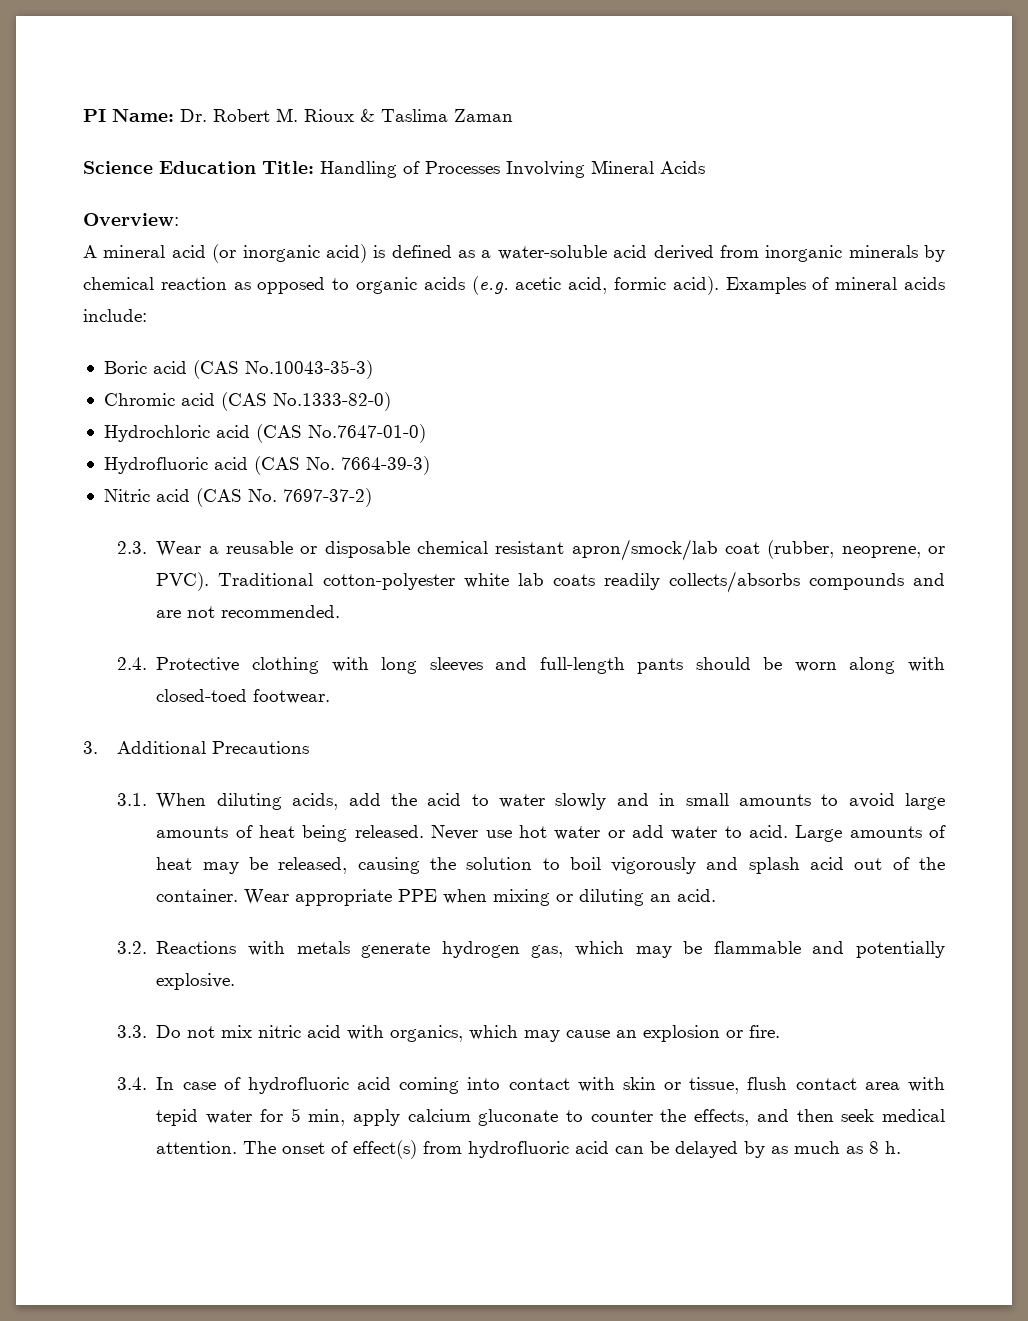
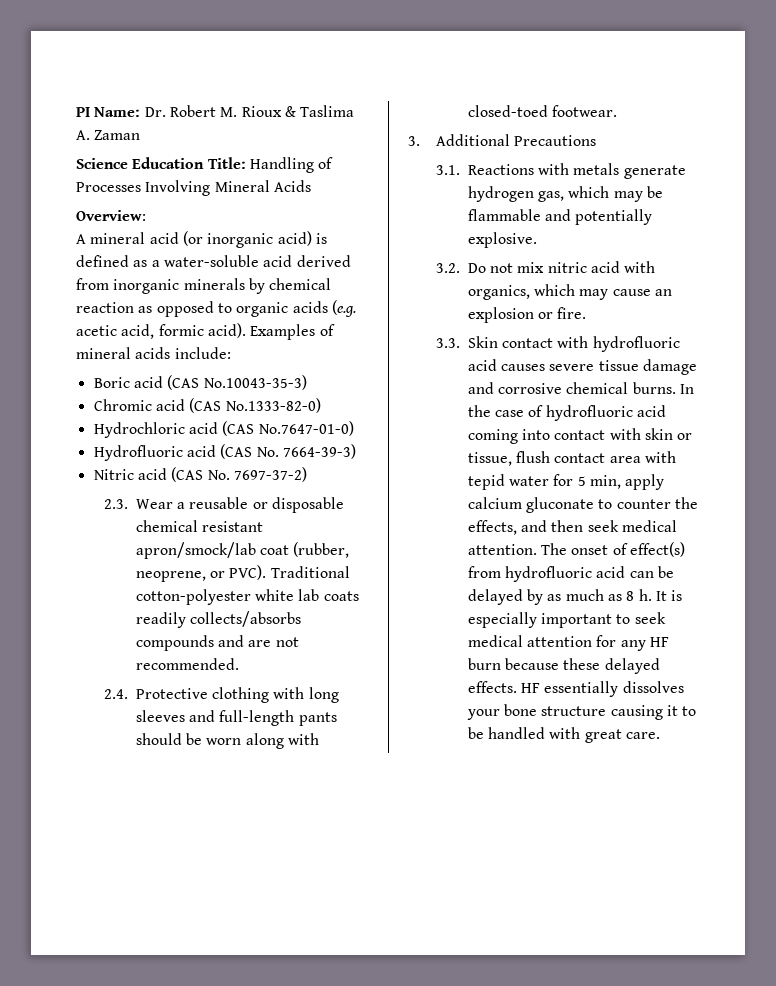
(448, 115) none -> [76,130,90,140] A.
[156,793,945,810] [156,825,946,842] [156,857,945,874] [156,889,717,906] [116,941,147,954] When diluting acids, add the acid to water slowly and in small amounts to avoid large amounts of heat being released. Never use hot water or add water to acid. Large amounts of heat may be released, causing the solution to boil vigorously and splash acid out of the container. Wear appropriate PPE when mixing or diluting an acid. // 3.2. -> (460, 170) none
[116,1025,147,1038] 3.3. -> [435,263,460,273] 3.2.
[116,1077,175,1090] 3.4. In -> [435,336,680,352] [467,359,698,375] [467,382,695,394] [467,405,491,417] 3.3. Skin contact with hydrofluoric acid causes severe tissue damage and corrosive chemical burns. In the
(902, 1147) none -> [655,590,683,601] [467,612,666,628] [467,635,670,651] [467,658,660,674] [467,681,684,697] [466,704,697,720] [467,727,661,743] It is especially important to seek medical attention for any HF burn because these delayed effects. HF essentially dissolves your bone structure causing it to be handled with great care.

